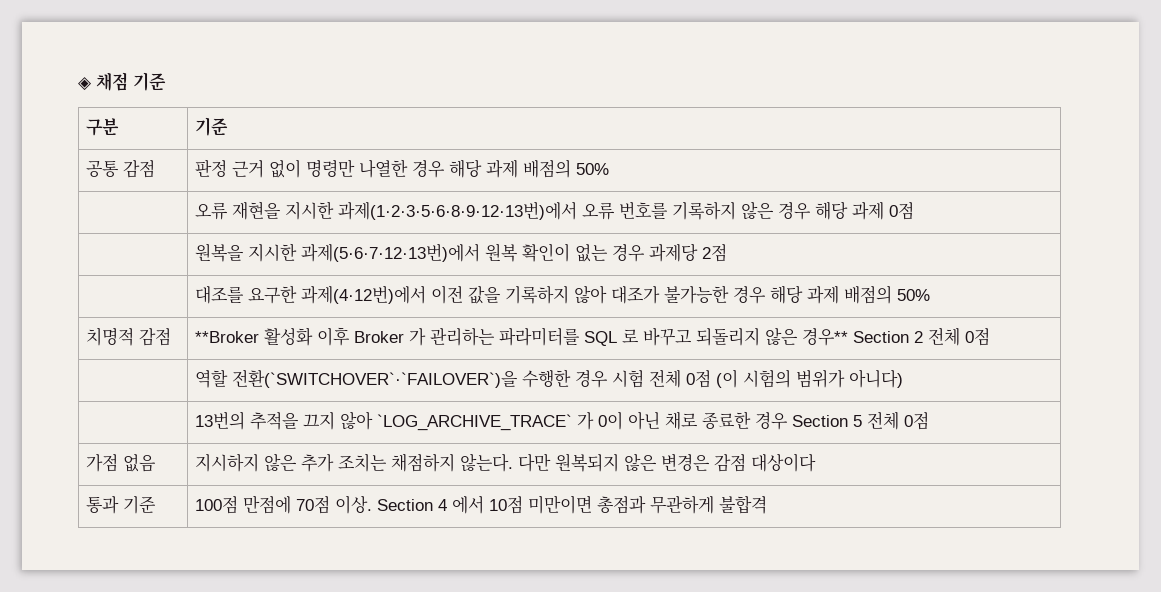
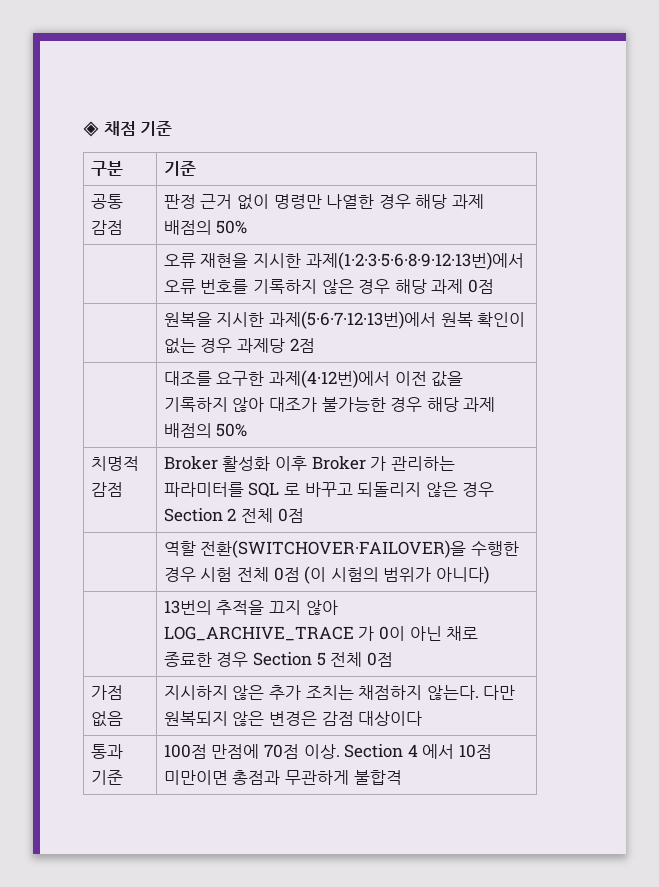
[195,331,260,343] **Broker -> [163,456,218,470] Broker
[802,328,849,346] 경우** -> [462,482,495,497] 경우
[232,369,519,388] 전환(`SWITCHOVER`·`FAILOVER`)을 -> [200,540,467,558] 전환(SWITCHOVER·FAILOVER)을
[377,414,573,431] `LOG_ARCHIVE_TRACE` -> [163,626,354,641] LOG_ARCHIVE_TRACE

